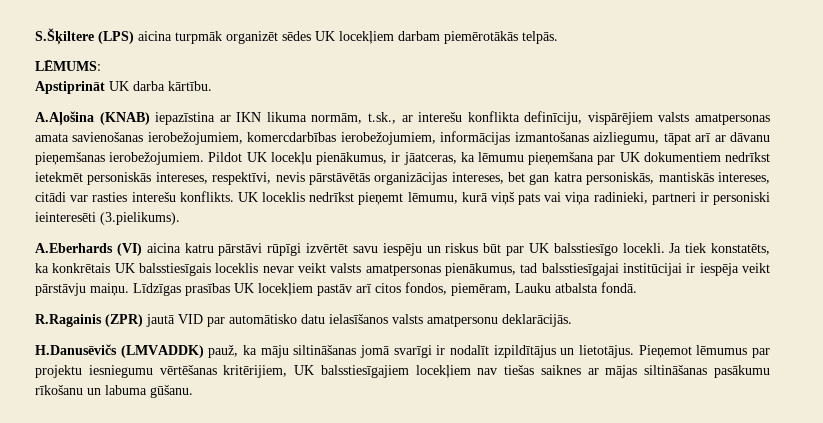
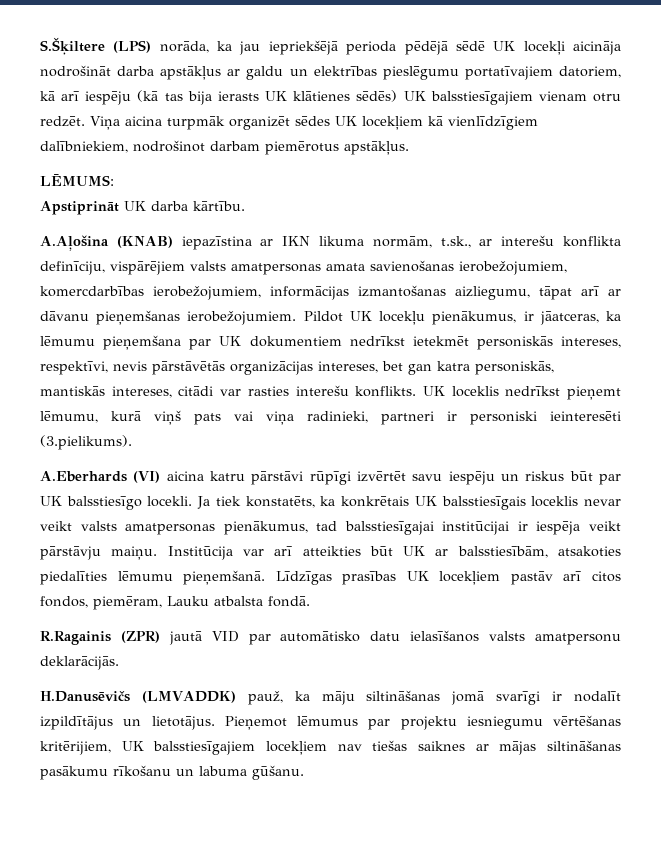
(134, 37) none -> [159,40,622,55] [40,65,621,80] [40,90,621,105] [40,116,120,130] norāda, ka jau iepriekšējā perioda pēdējā sēdē UK locekļi aicināja nodrošināt darba apstākļus ar galdu un elektrības pieslēgumu portatīvajiem datoriem, kā arī iespēju (kā tas bija ierasts UK klātienes sēdēs) UK balsstiesīgajiem vienam otru redzēt. Viņa
[398,31,558,44] darbam piemērotākās telpās. -> [428,116,538,130] [40,140,409,155] kā vienlīdzīgiem dalībniekiem, nodrošinot darbam piemērotus apstākļus.
(129, 289) none -> [167,546,621,560] [40,570,266,585] Institūcija var arī atteikties būt UK ar balsstiesībām, atsakoties piedalīties lēmumu pieņemšanā.

